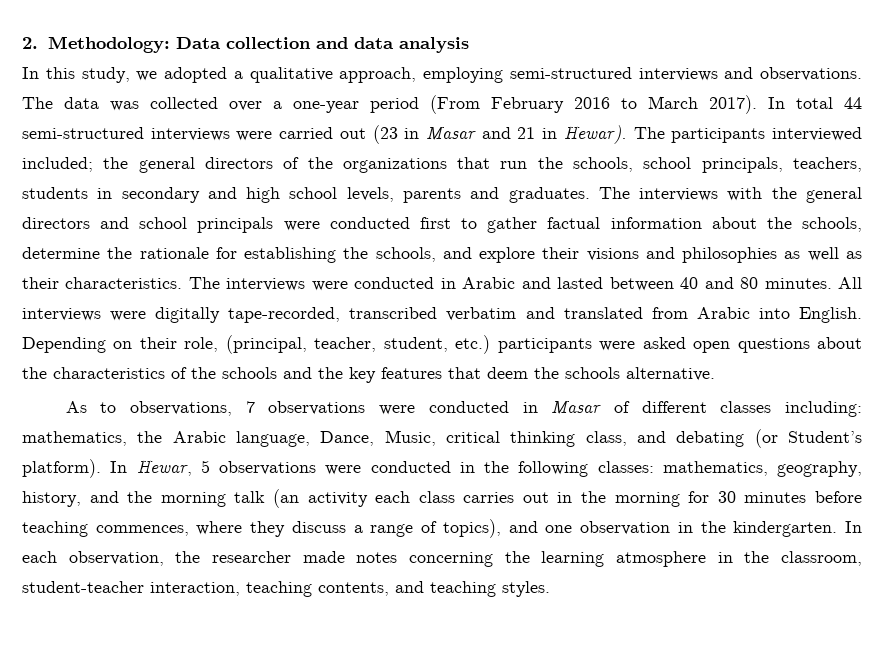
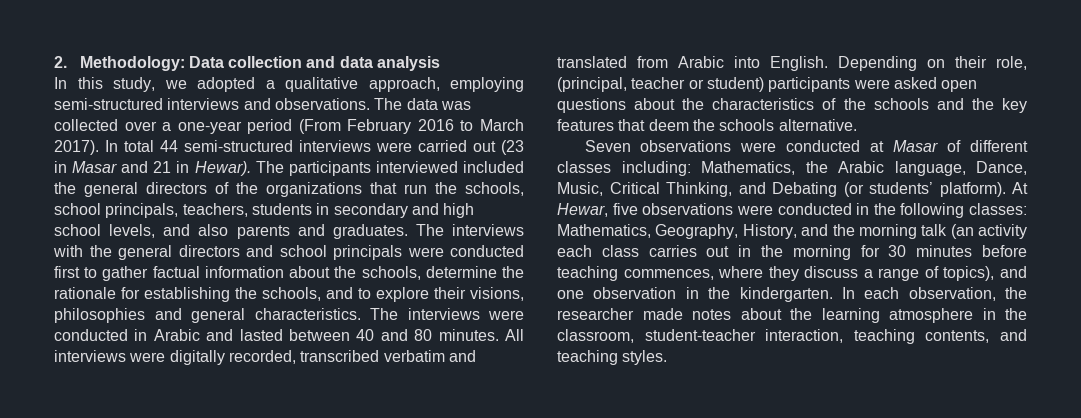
[22,157,93,172] included; -> [463,161,524,173] included
(394, 194) none -> [163,224,229,236] and also
(472, 253) none -> [358,288,371,299] to
[586,247,862,263] [22,277,59,289] visions and philosophies as well as their -> [470,287,524,301] [54,308,245,323] visions, philosophies and general
[228,307,341,323] tape-recorded, -> [228,350,296,364] recorded,
[314,335,491,354] teacher, student, etc.) -> [631,77,764,92] teacher or student)
[65,401,538,416] As to observations, 7 observations were conducted in -> [584,140,885,152] Seven observations were conducted at
[22,431,127,446] mathematics, -> [701,161,795,175] Mathematics,
[445,429,863,448] [22,459,210,478] critical thinking class, and debating (or Student’s platform). In Hewar, 5 -> [609,182,1028,197] [557,203,638,217] Critical Thinking, and Debating (or students’ platform). At Hewar, five
[662,461,862,477] [22,491,81,507] mathematics, geography, history, -> [557,224,797,239] Mathematics, Geography, History,
[409,552,494,567] concerning -> [740,308,782,320] about

